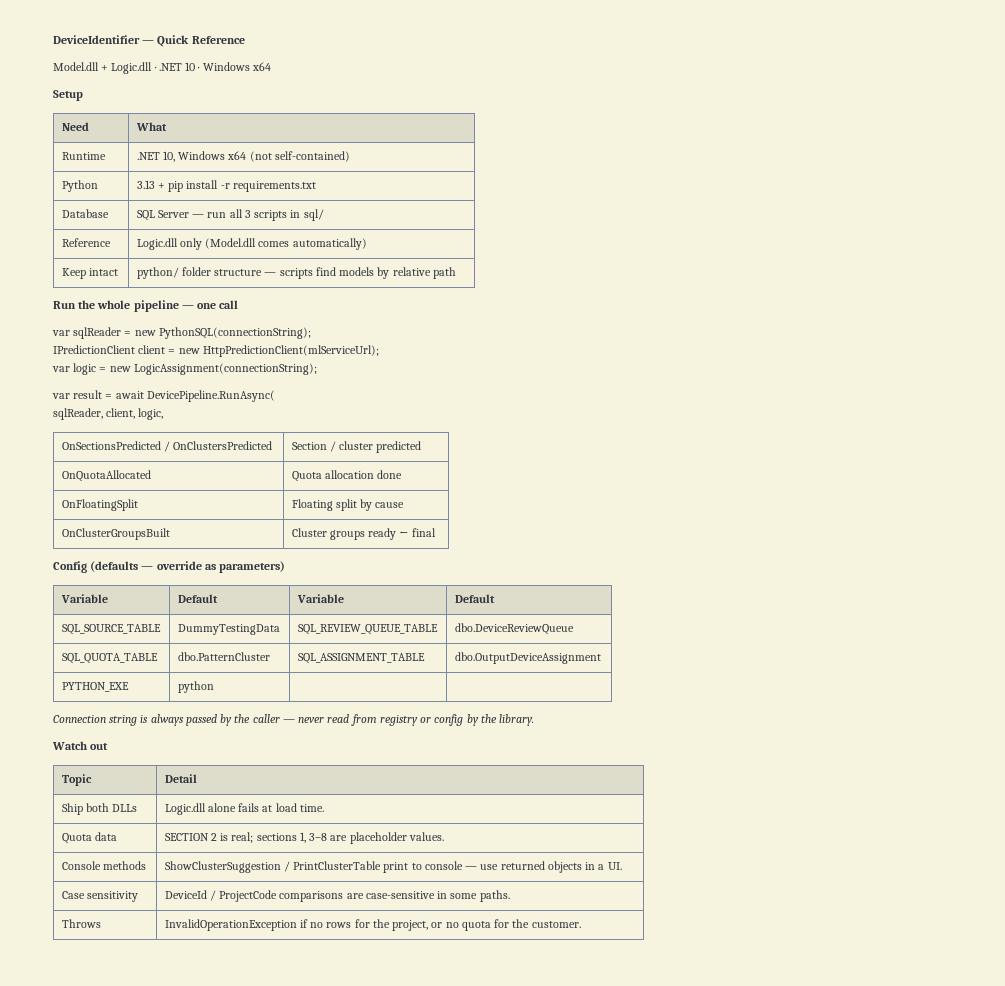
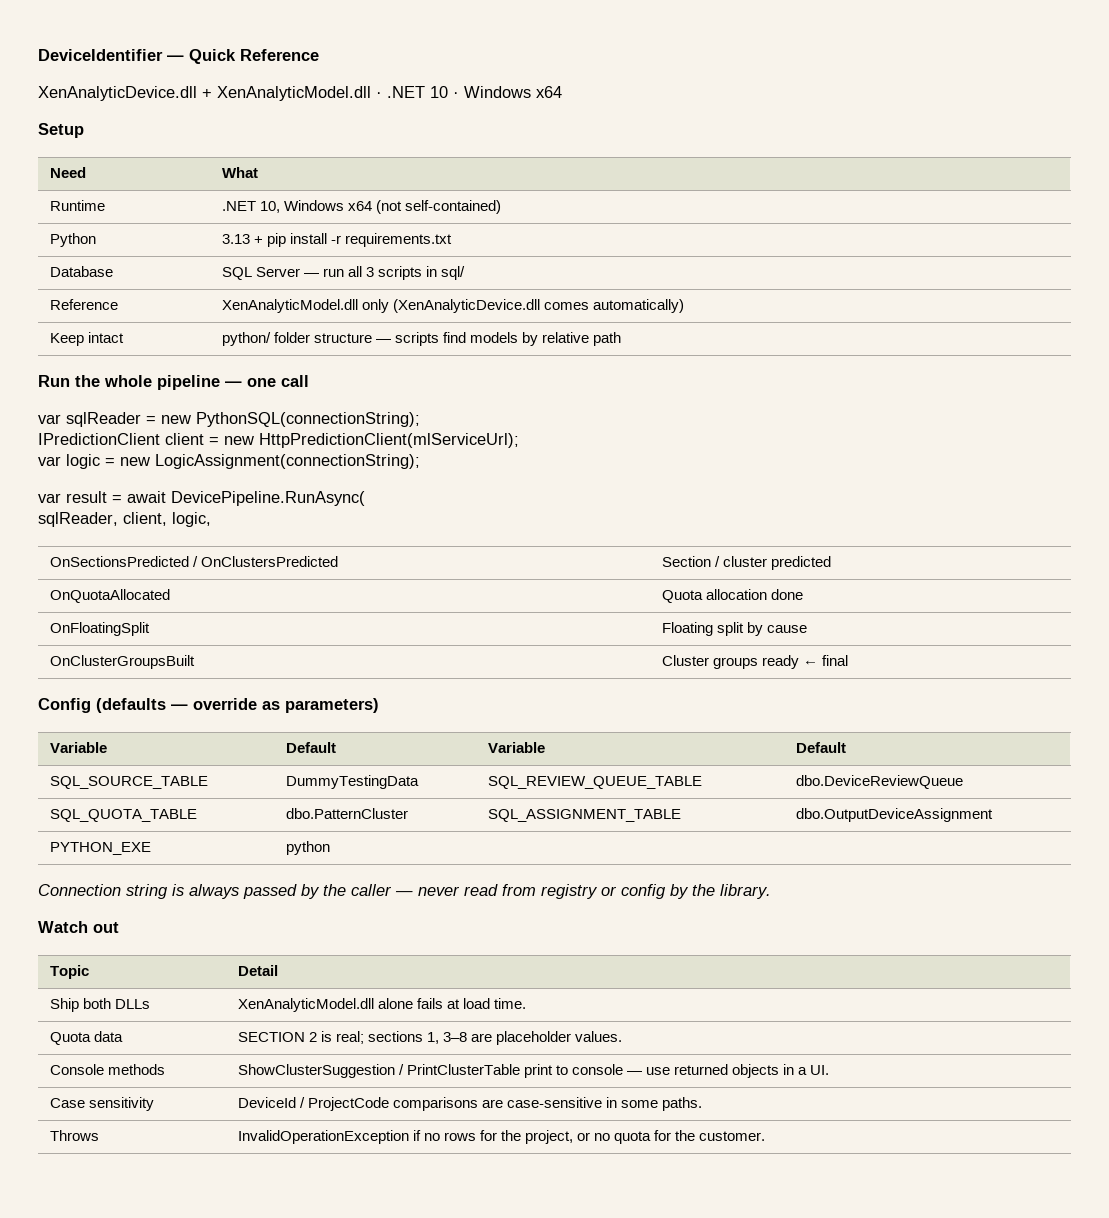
[53,62,153,74] Model.dll + Logic.dll -> [38,86,371,101] XenAnalyticDevice.dll + XenAnalyticModel.dll
[136,238,257,250] Logic.dll only (Model.dll -> [221,299,540,313] XenAnalyticModel.dll only (XenAnalyticDevice.dll
[164,803,206,815] Logic.dll -> [237,998,374,1012] XenAnalyticModel.dll

